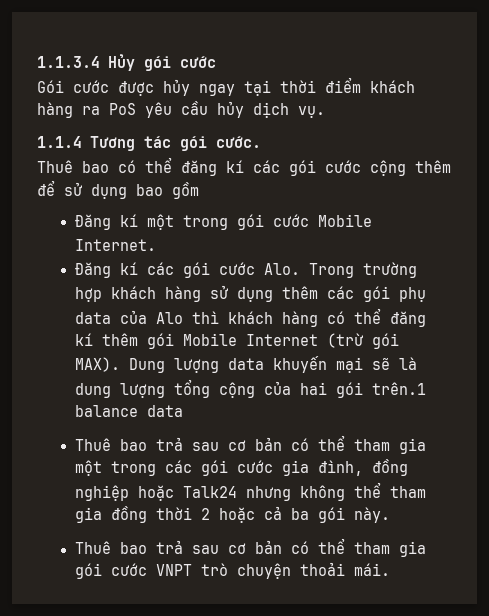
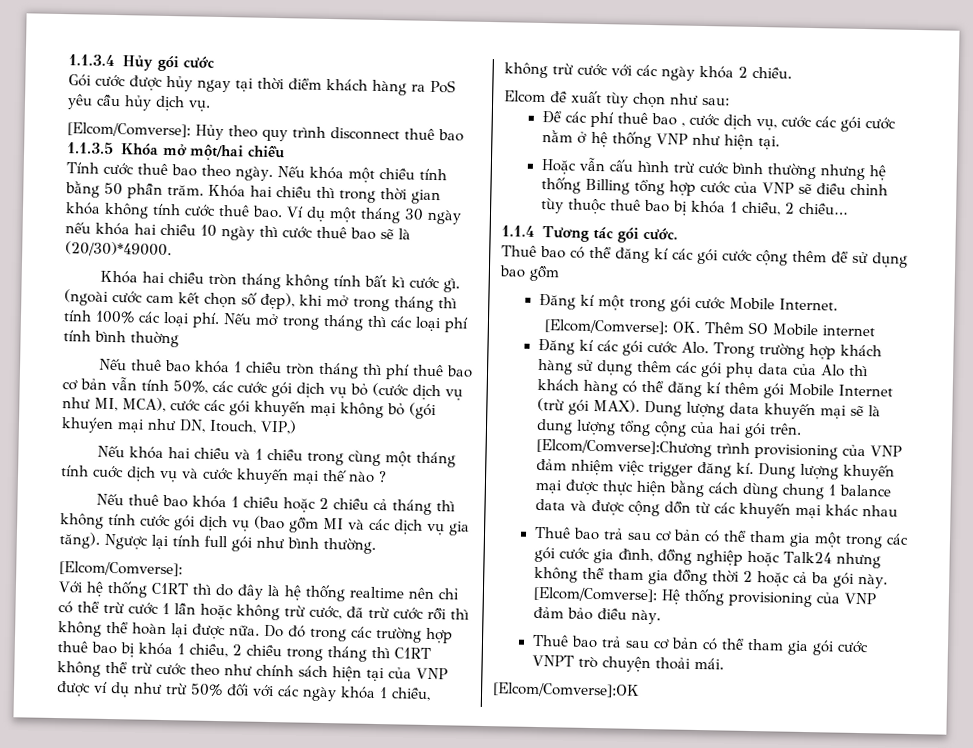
(325, 112) none -> [67,122,464,142] [67,141,285,161] [66,162,447,183] [65,181,441,205] [65,202,462,225] [65,222,411,241] [65,241,172,258] [100,270,461,293] [64,289,458,312] [63,310,469,333] [63,330,179,348] [99,358,474,380] [62,377,463,401] [62,397,437,420] [61,417,297,435] [97,445,457,468] [61,465,387,485] [96,493,457,516] [60,513,470,536] [59,532,376,554] [59,561,183,577] [58,580,459,602] [58,601,470,621] [58,621,453,644] [57,641,431,662] [57,661,448,682] [56,681,431,702] [504,62,792,81] [504,90,730,108] [541,110,896,132] [541,129,780,150] [540,157,886,181] [540,176,888,196] [540,197,848,216] // [Elcom/Comverse]: Hủy theo quy trình disconnect thuê bao // 1.1.3.5 Khóa mở một/hai chiều // Tính cước thuê bao theo ngày. Nếu khóa một chiều tính bằng 50 phần trăm. Khóa hai chiều thì trong thời gian khóa không tính cước thuê bao. Ví dụ một tháng 30 ngày nếu khóa hai chiều 10 ngày thì cước thuê bao sẽ là (20/30)*49000. // Khóa hai chiều tròn tháng không tính bất kì cước gì. (ngoài cước cam kết chọn số đẹp), khi mở trong tháng thì tính 100% các loại phí. Nếu mở trong tháng thì các loại phí tính bình thuờng // Nếu thuê bao khóa 1 chiều tròn tháng thì phí thuê bao cơ bản vẫn tính 50%, các cước gói dịch vụ bỏ (cước dịch vụ như MI, MCA), cước các gói khuyến mại không bỏ (gói khuýen mại như DN, Itouch, VIP,) // Nếu khóa hai chiều và 1 chiều trong cùng một tháng tính cuớc dịch vụ và cước khuyến mại thế nào ? // Nếu thuê bao khóa 1 chiều hoặc 2 chiều cả tháng thì không tính cước gói dịch vụ (bao gồm MI và các dịch vụ gia tăng). Ngược lại tính full gói như bình thường. // [Elcom/Comverse]: // Với hệ thống C1RT thì do đây là hệ thống realtime nên chỉ có thể trừ cước 1 lần hoặc không trừ cước, đã trừ cước rồi thì không thể hoàn lại được nữa. Do đó trong các trường hợp thuê bao bị khóa 1 chiều, 2 chiều trong tháng thì C1RT không thể trừ cước theo như chính sách hiện tại của VNP được ví dụ như trừ 50% đối với các ngày khóa 1 chiều, không trừ cước với các ngày khóa 2 chiều. // Elcom đề xuất tùy chọn như sau: // Để các phí thuê bao , cước dịch vụ, cước các gói cước nằm ở hệ thống VNP như hiện tại. // Hoặc vẫn cấu hình trừ cước bình thường nhưng hệ thống Billing tổng hợp cước của VNP sẽ điều chỉnh tùy thuộc thuê bao bị khóa 1 chiều, 2 chiều…
(156, 245) none -> [543,319,875,337] // [Elcom/Comverse]: OK. Thêm SO Mobile internet
[371,382,426,395] [74,405,183,417] trên.1 balance data -> [768,423,802,435] [535,438,902,460] [535,458,895,481] [534,479,891,500] [534,498,898,519] trên. [Elcom/Comverse]:Chương trình provisioning của VNP đảm nhiệm việc trigger đăng kí. Dung lượng khuyến mại được thực hiện bằng cách dùng chung 1 balance data và được cộng dồn từ các khuyến mại khác nhau
(390, 515) none -> [532,586,876,608] [532,606,661,625] [Elcom/Comverse]: Hệ thống provisioning của VNP đảm bảo điều này.
(390, 569) none -> [493,682,640,698] // [Elcom/Comverse]:OK

